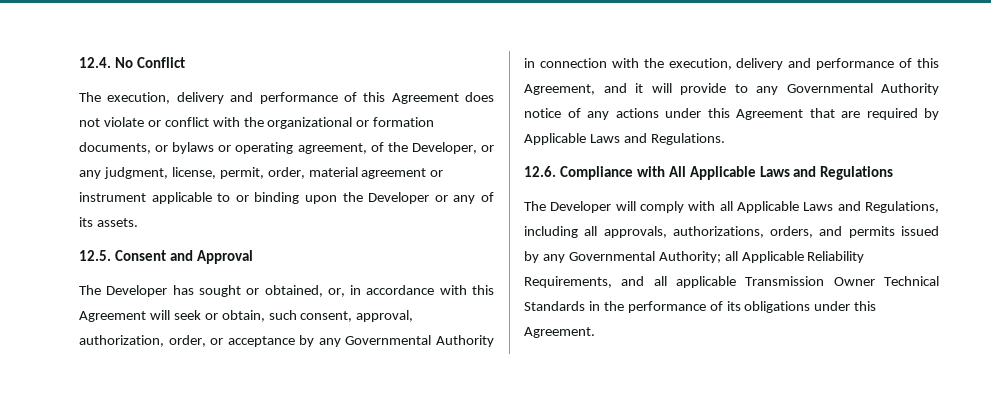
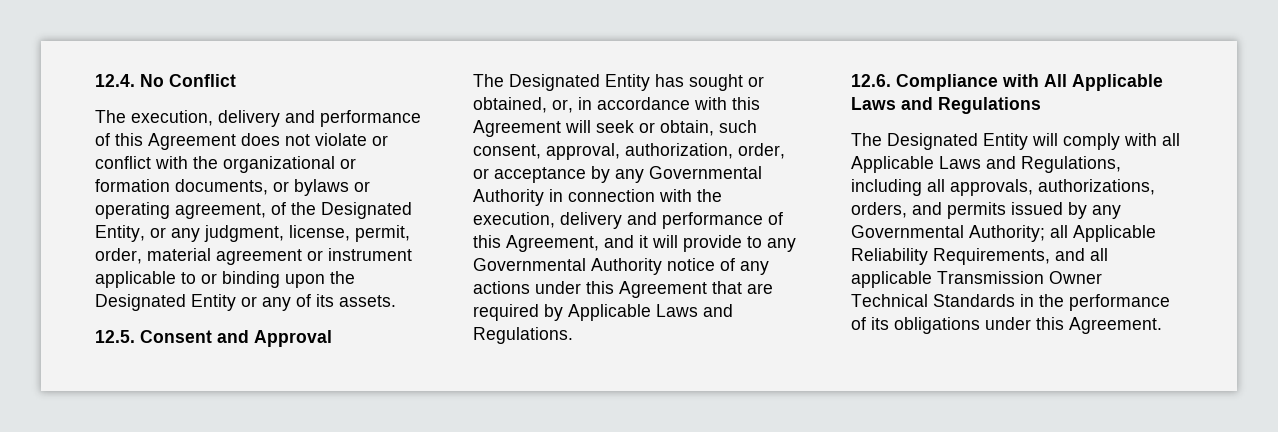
[411,142,477,154] Developer, -> [321,202,412,219] [95,225,145,242] Designated Entity,
[368,192,430,204] Developer -> [95,294,236,311] Designated Entity
[106,285,168,297] Developer -> [509,74,650,91] Designated Entity
[550,201,612,213] Developer -> [887,133,1028,150] Designated Entity

